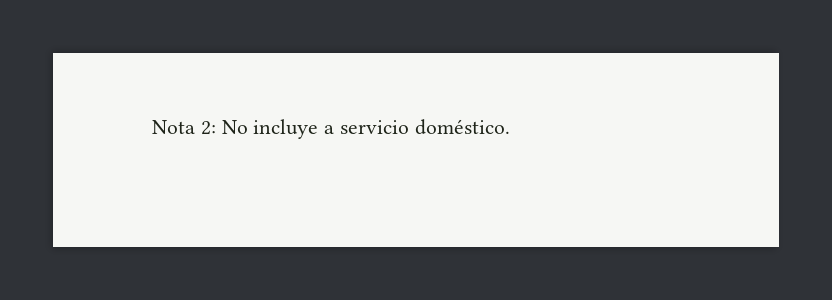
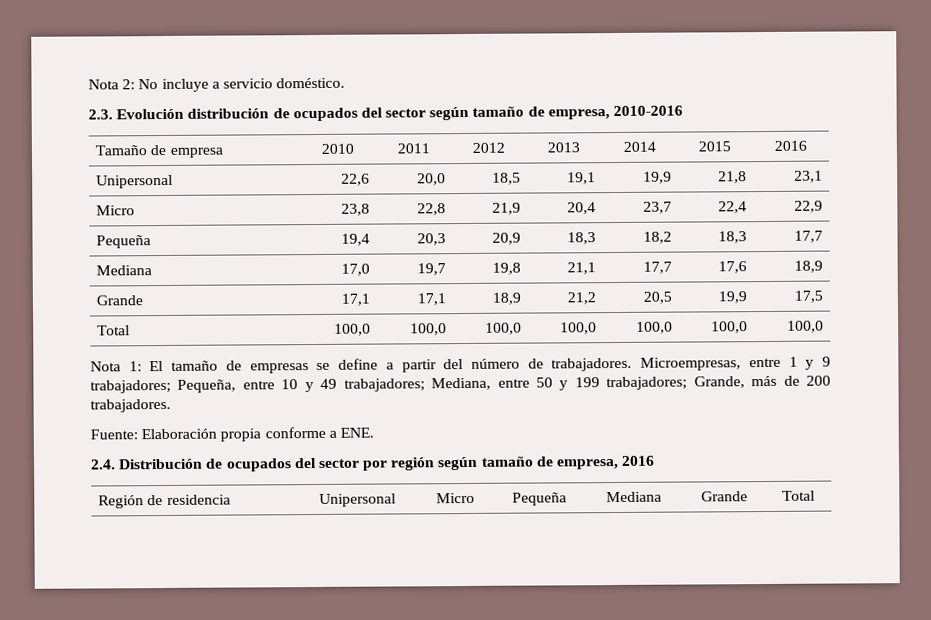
(510, 127) none -> [88,105,684,122] [95,144,223,158] [321,143,354,154] [396,143,430,154] [472,142,505,153] [547,142,580,153] [622,141,656,152] [698,141,731,152] [773,140,807,151] [96,174,174,189] [340,173,370,186] [416,173,446,186] [491,172,521,185] [566,172,596,185] [642,171,672,184] [717,171,747,184] [793,170,823,183] [96,205,136,216] [340,203,370,216] [416,203,446,216] [491,202,521,215] [566,202,596,215] [642,201,672,214] [717,201,747,214] [793,200,823,213] [96,235,152,249] [340,233,370,246] [416,233,446,246] [491,232,521,245] [566,232,596,245] [642,231,672,244] [717,231,747,244] [793,230,823,243] [96,265,153,276] [340,263,370,276] [416,263,446,276] [491,262,521,275] [566,262,596,275] [642,261,672,274] [717,261,747,274] [793,260,823,273] [96,295,144,306] [340,293,370,306] [416,293,446,306] [491,292,521,305] [566,292,596,305] [642,291,672,304] [717,291,747,304] [793,290,823,303] [97,325,131,336] [333,323,371,336] [409,323,447,336] [484,322,522,335] [559,322,597,335] [635,321,673,334] [710,321,748,334] [786,320,824,333] [90,356,831,374] [90,375,831,394] [90,398,171,413] [90,426,374,442] [90,455,656,472] [98,494,231,509] [318,493,396,507] [436,492,475,504] [511,492,567,506] [606,491,662,503] [700,491,748,502] [782,490,815,501] // 2.3. Evolución distribución de ocupados del sector según tamaño de empresa, 2010-2016 // Tamaño de empresa | 2010 | 2011 | 2012 | 2013 | 2014 | 2015 | 2016 // Unipersonal | 22,6 | 20,0 | 18,5 | 19,1 | 19,9 | 21,8 | 23,1 // Micro | 23,8 | 22,8 | 21,9 | 20,4 | 23,7 | 22,4 | 22,9 // Pequeña | 19,4 | 20,3 | 20,9 | 18,3 | 18,2 | 18,3 | 17,7 // Mediana | 17,0 | 19,7 | 19,8 | 21,1 | 17,7 | 17,6 | 18,9 // Grande | 17,1 | 17,1 | 18,9 | 21,2 | 20,5 | 19,9 | 17,5 // Total | 100,0 | 100,0 | 100,0 | 100,0 | 100,0 | 100,0 | 100,0 // Nota 1: El tamaño de empresas se define a partir del número de trabajadores. Microempresas, entre 1 y 9 trabajadores; Pequeña, entre 10 y 49 trabajadores; Mediana, entre 50 y 199 trabajadores; Grande, más de 200 trabajadores. // Fuente: Elaboración propia conforme a ENE. // 2.4. Distribución de ocupados del sector por región según tamaño de empresa, 2016 // Región de residencia | Unipersonal | Micro | Pequeña | Mediana | Grande | Total

